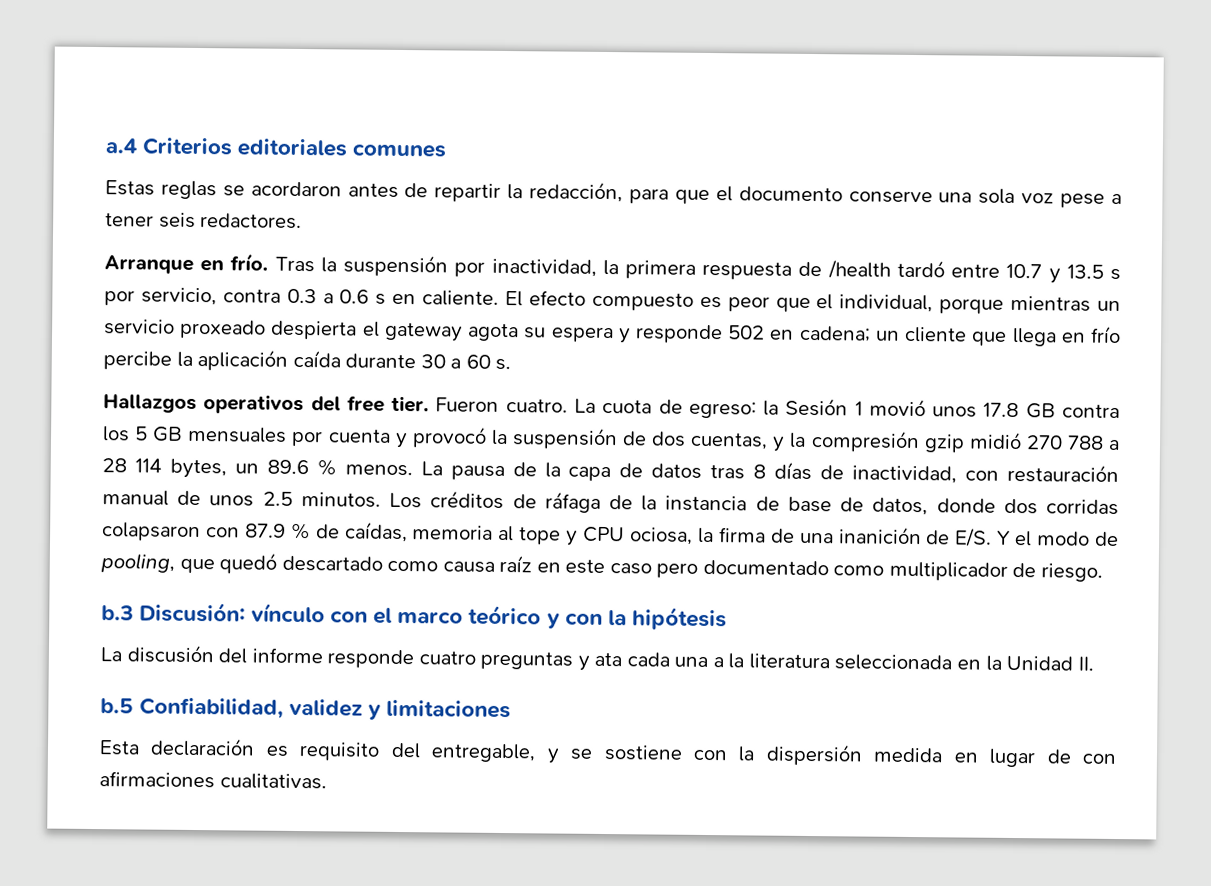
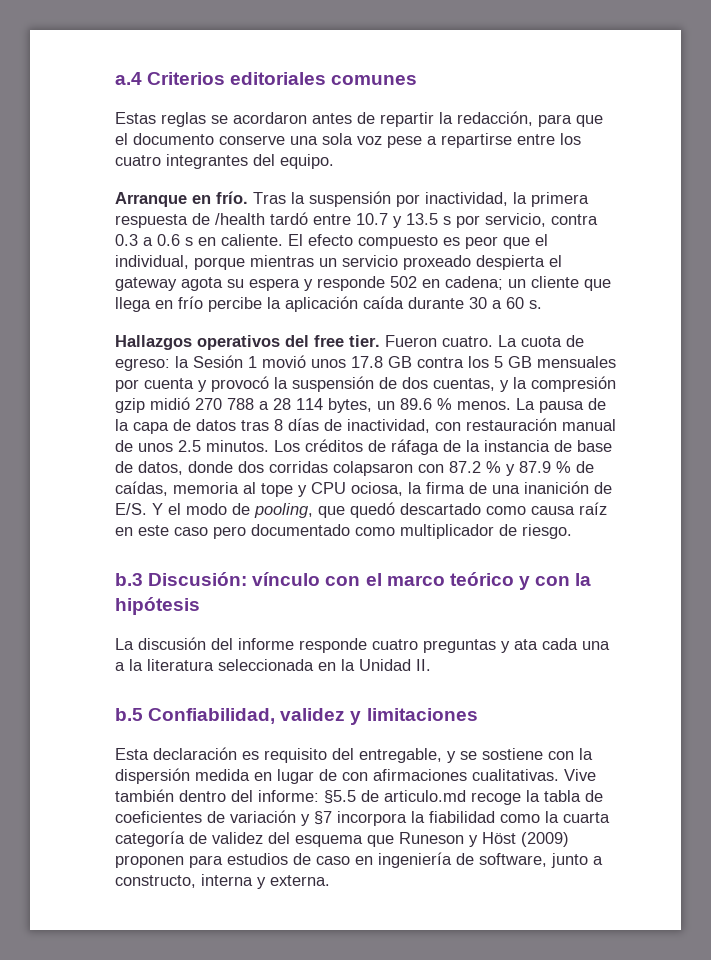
[105,212,303,230] tener seis redactores. -> [441,133,581,148] [115,154,334,169] repartirse entre los cuatro integrantes del equipo.
(240, 532) none -> [449,461,515,476] 87.2 % y
(327, 781) none -> [564,769,596,781] [115,789,603,805] [115,810,610,826] [115,831,569,847] [115,852,603,868] [115,874,330,889] Vive también dentro del informe: §5.5 de articulo.md recoge la tabla de coeficientes de variación y §7 incorpora la fiabilidad como la cuarta categoría de validez del esquema que Runeson y Höst (2009) proponen para estudios de caso en ingeniería de software, junto a constructo, interna y externa.

